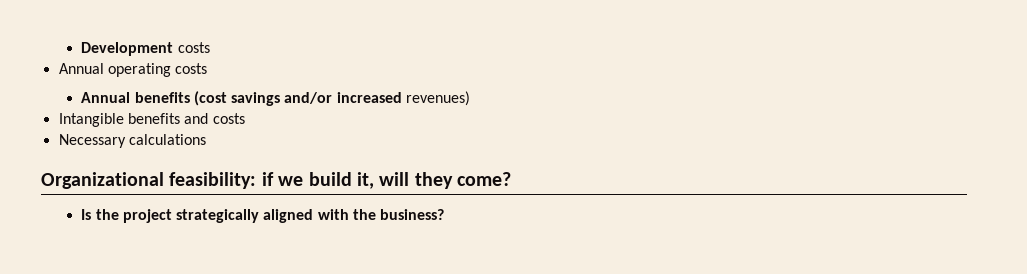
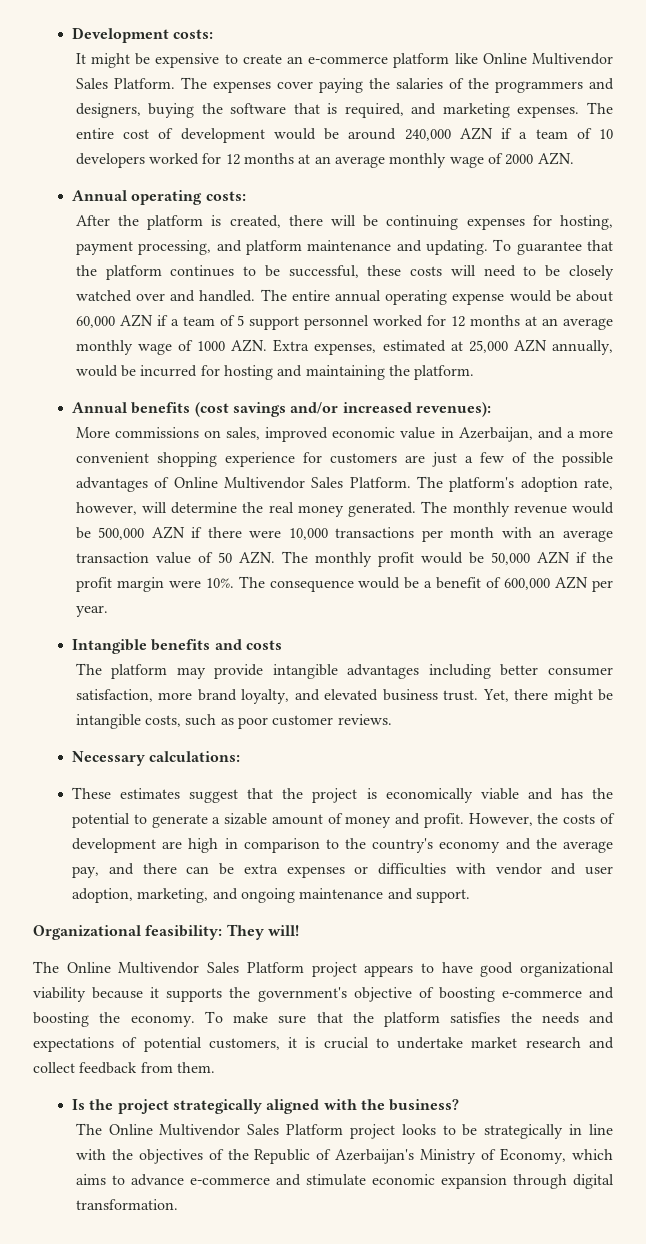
[177,42,210,53] [58,63,208,77] costs // Annual operating costs -> [173,29,214,39] [75,53,613,68] [75,77,615,93] [75,102,613,118] [75,127,613,143] [75,152,574,168] [72,190,246,205] [75,215,613,230] [75,239,613,255] [75,265,614,280] [75,289,613,305] [75,314,613,330] [75,339,614,355] [75,365,475,380] costs: // It might be expensive to create an e-commerce platform like Online Multivendor Sales Platform. The expenses cover paying the salaries of the programmers and designers, buying the software that is required, and marketing expenses. The entire cost of development would be around 240,000 AZN if a team of 10 developers worked for 12 months at an average monthly wage of 2000 AZN. // Annual operating costs: // After the platform is created, there will be continuing expenses for hosting, payment processing, and platform maintenance and updating. To guarantee that the platform continues to be successful, these costs will need to be closely watched over and handled. The entire annual operating expense would be about 60,000 AZN if a team of 5 support personnel worked for 12 months at an average monthly wage of 1000 AZN. Extra expenses, estimated at 25,000 AZN annually, would be incurred for hosting and maintaining the platform.
[406,91,471,106] [58,113,245,127] [58,134,206,148] [41,172,512,189] revenues) // Intangible benefits and costs // Necessary calculations // Organizational feasibility: if we build it, will they come? -> [415,402,491,417] [75,427,613,442] [75,452,614,467] [75,476,613,492] [75,501,615,517] [75,526,613,542] [75,551,613,567] [75,576,614,592] [75,605,108,617] [72,639,282,654] [75,663,614,679] [75,689,613,704] [75,714,392,729] [72,751,241,766] [72,787,614,803] [72,813,615,828] [72,838,613,853] [72,863,614,878] [72,888,470,903] [33,924,299,940] [33,961,614,977] [33,987,615,1002] [33,1011,614,1027] [33,1037,614,1052] [33,1062,215,1074] revenues): // More commissions on sales, improved economic value in Azerbaijan, and a more convenient shopping experience for customers are just a few of the possible advantages of Online Multivendor Sales Platform. The platform's adoption rate, however, will determine the real money generated. The monthly revenue would be 500,000 AZN if there were 10,000 transactions per month with an average transaction value of 50 AZN. The monthly profit would be 50,000 AZN if the profit margin were 10%. The consequence would be a benefit of 600,000 AZN per year. // Intangible benefits and costs // The platform may provide intangible advantages including better consumer satisfaction, more brand loyalty, and elevated business trust. Yet, there might be intangible costs, such as poor customer reviews. // Necessary calculations: // These estimates suggest that the project is economically viable and has the potential to generate a sizable amount of money and profit. However, the costs of development are high in comparison to the country's economy and the average pay, and there can be extra expenses or difficulties with vendor and user adoption, marketing, and ongoing maintenance and support. // Organizational feasibility: They will! // The Online Multivendor Sales Platform project appears to have good organizational viability because it supports the government's objective of boosting e-commerce and boosting the economy. To make sure that the platform satisfies the needs and expectations of potential customers, it is crucial to undertake market research and collect feedback from them.
(445, 214) none -> [75,1123,613,1139] [75,1148,614,1164] [75,1174,615,1189] [75,1199,178,1210] // The Online Multivendor Sales Platform project looks to be strategically in line with the objectives of the Republic of Azerbaijan's Ministry of Economy, which aims to advance e-commerce and stimulate economic expansion through digital transformation.

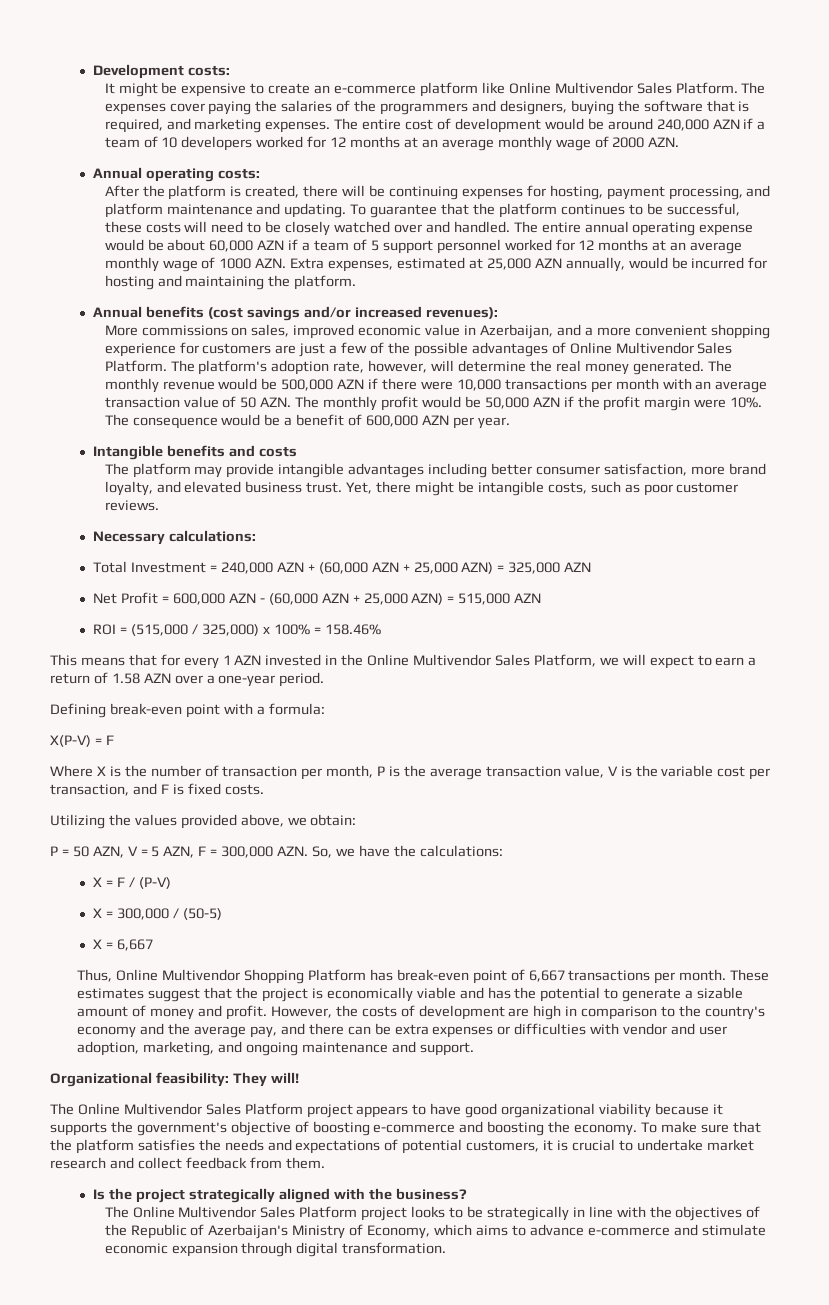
(241, 756) none -> [93,561,592,574] [93,592,542,605] [93,624,381,636] [50,654,757,669] [50,672,325,687] [50,703,325,718] [50,735,114,747] [50,765,771,780] [50,783,264,796] [50,814,357,829] [50,845,503,858] [93,877,171,889] [93,908,222,920] [93,939,154,951] [77,969,727,984] Total Investment = 240,000 AZN + (60,000 AZN + 25,000 AZN) = 325,000 AZN // Net Profit = 600,000 AZN - (60,000 AZN + 25,000 AZN) = 515,000 AZN // ROI = (515,000 / 325,000) x 100% = 158.46% // This means that for every 1 AZN invested in the Online Multivendor Sales Platform, we will expect to earn a return of 1.58 AZN over a one-year period. // Defining break-even point with a formula: // X(P-V) = F // Where X is the number of transaction per month, P is the average transaction value, V is the variable cost per transaction, and F is fixed costs. // Utilizing the values provided above, we obtain: // P = 50 AZN, V = 5 AZN, F = 300,000 AZN. So, we have the calculations: // X = F / (P-V) // X = 300,000 / (50-5) // X = 6,667 // Thus, Online Multivendor Shopping Platform has break-even point of 6,667 transactions per month.

